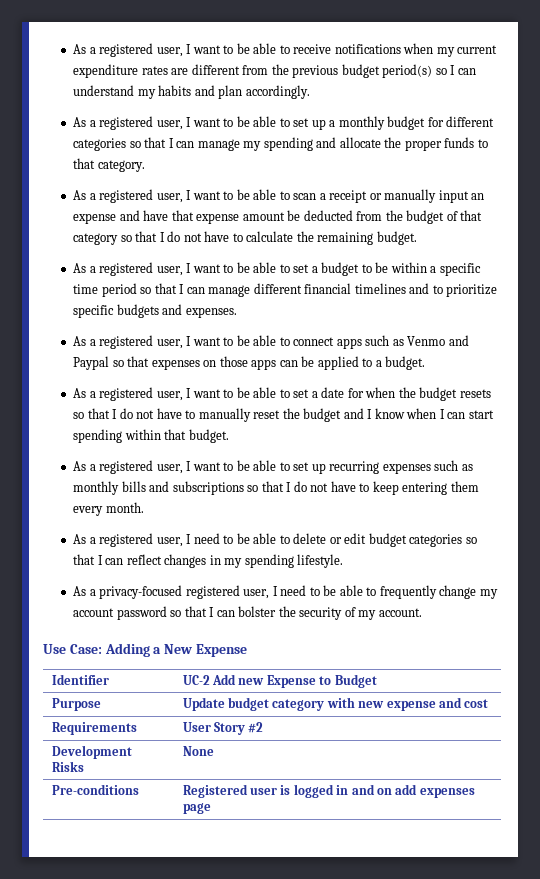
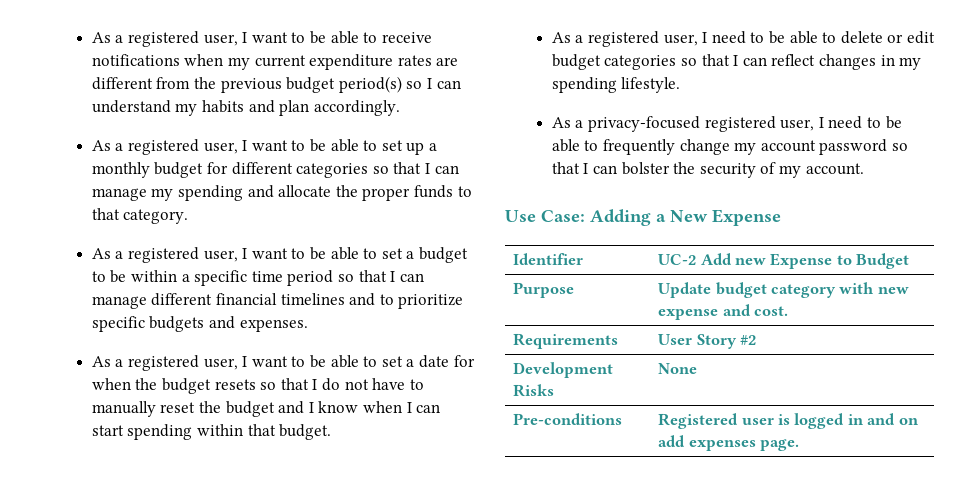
[73,189,485,203] [73,210,483,224] [73,231,417,245] // As a registered user, I want to be able to scan a receipt or manually input an expense and have that expense amount be deducted from the budget of that category so that I do not have to calculate the remaining budget. -> (189, 216) none
[73,335,469,349] [73,356,426,370] // As a registered user, I want to be able to connect apps such as Venmo and Paypal so that expenses on those apps can be applied to a budget. -> (308, 325) none
[73,460,473,474] [73,481,479,495] [73,502,144,516] // As a registered user, I want to be able to set up recurring expenses such as monthly bills and subscriptions so that I do not have to keep entering them every month. -> (332, 432) none
[464,699,489,708] cost -> [753,306,788,316] cost.
[182,803,211,814] page -> [759,439,799,451] page.

